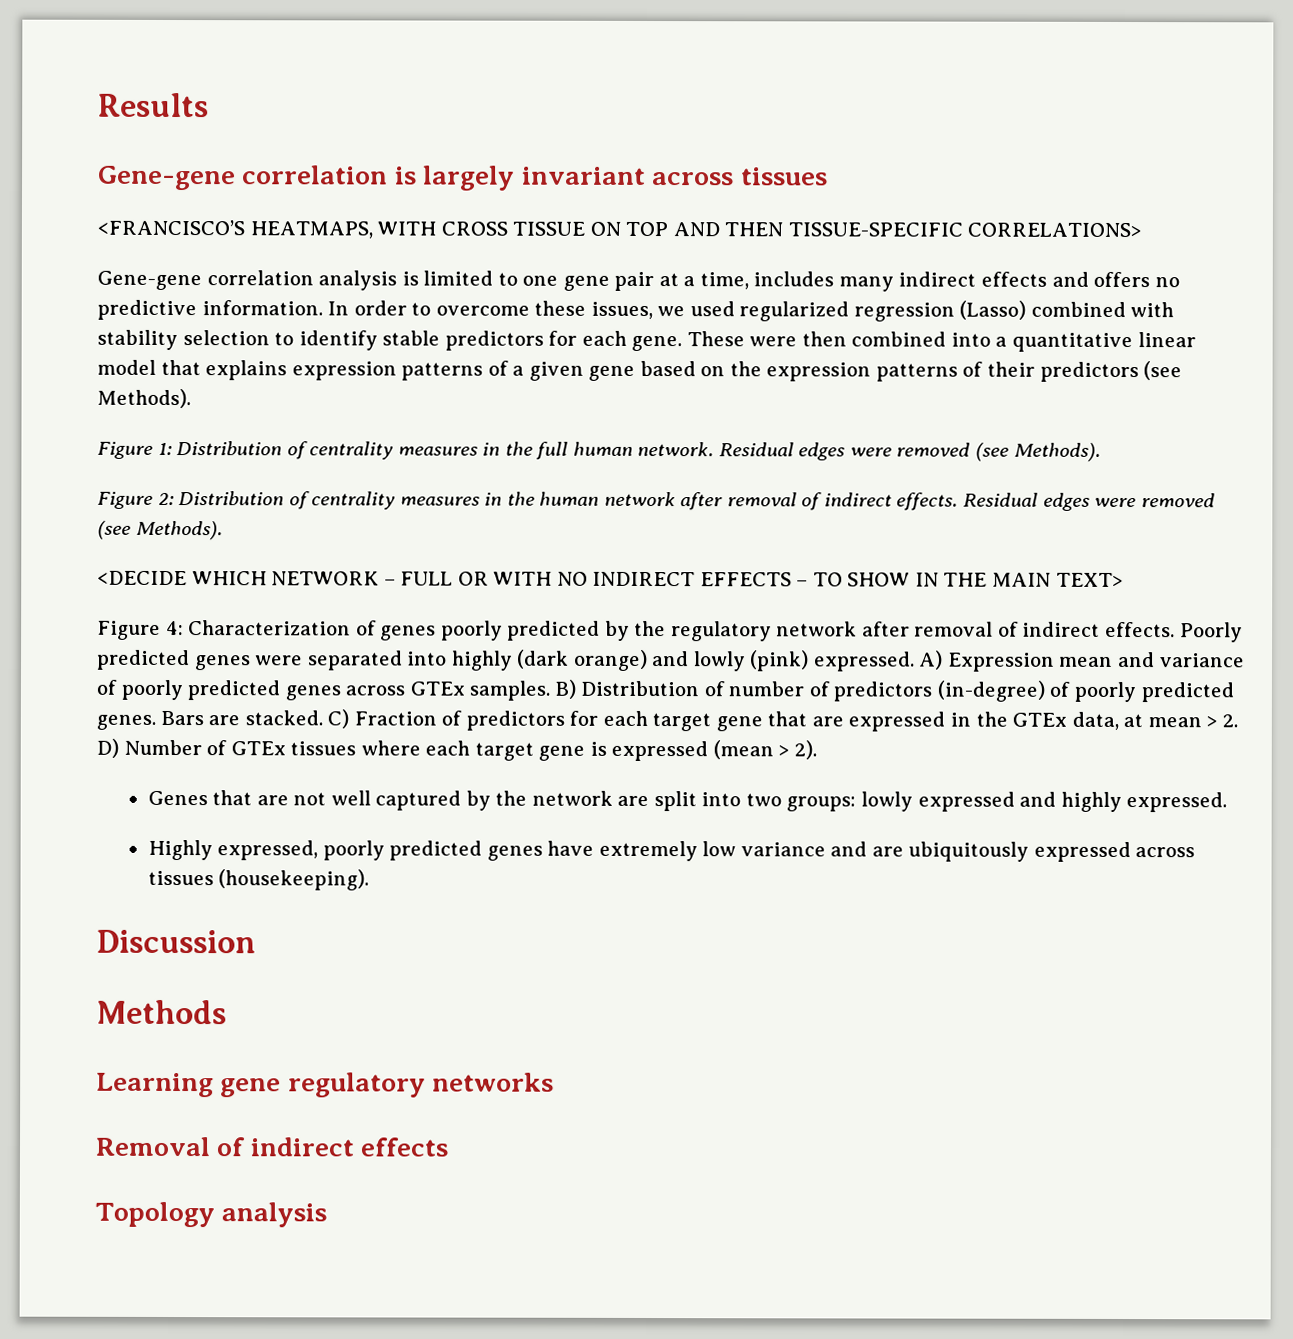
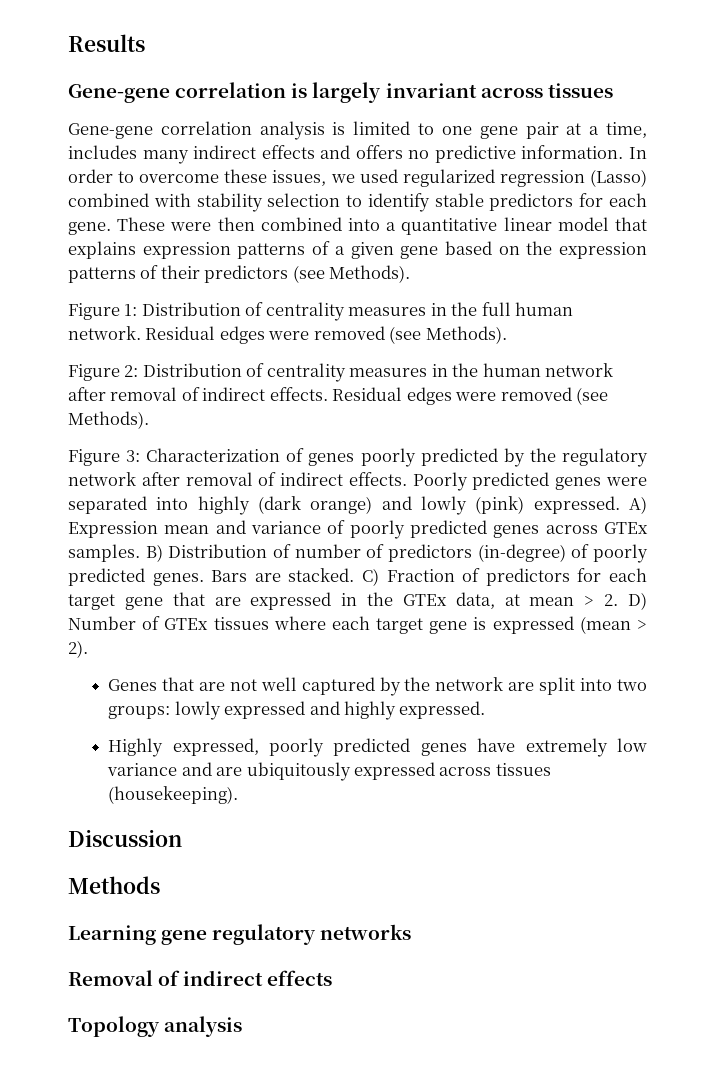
[97,219,1142,239] // <FRANCISCO’S HEATMAPS, WITH CROSS TISSUE ON TOP AND THEN TISSUE-SPECIFIC CORRELATIONS> -> (613, 90) none
[97,570,1123,587] [97,620,184,640] // <DECIDE WHICH NETWORK – FULL OR WITH NO INDIRECT EFFECTS – TO SHOW IN THE MAIN TEXT> // Figure 4: -> [68,449,141,466] // Figure 3:

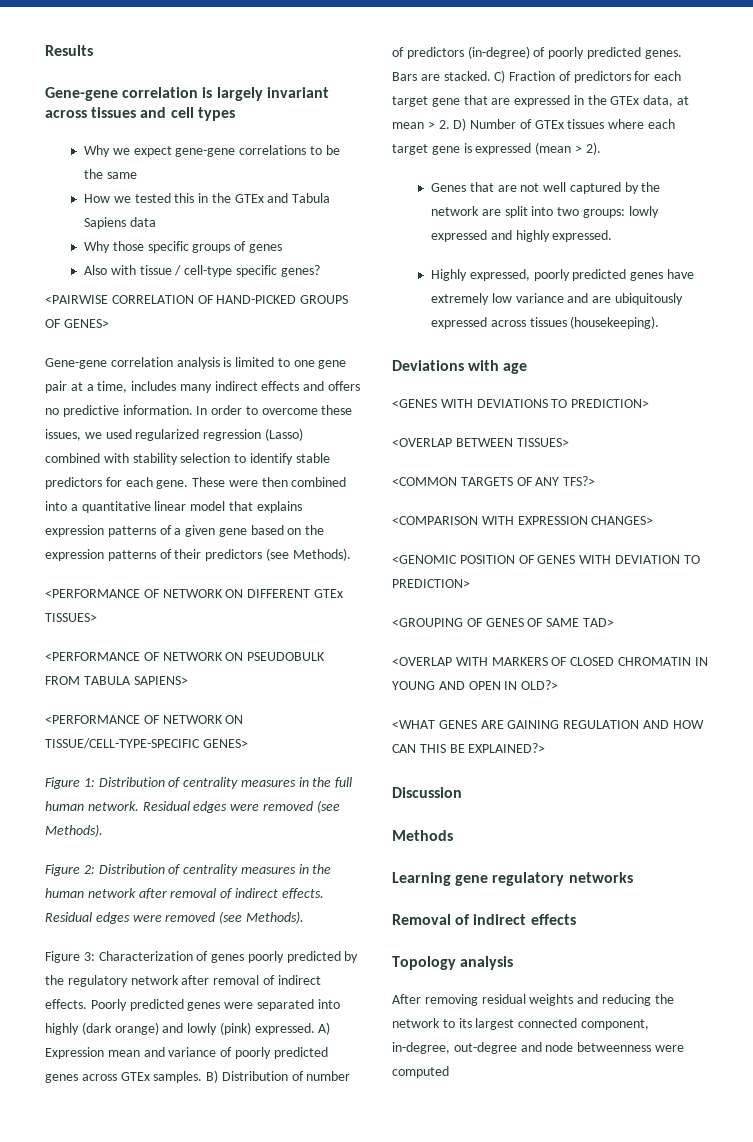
(613, 90) none -> [140,107,235,121] [84,145,340,157] [84,169,137,179] [84,193,331,203] [84,217,156,229] [84,241,282,253] [84,265,320,277] [45,295,349,304] [45,319,109,328] and cell types // Why we expect gene-gene correlations to be the same // How we tested this in the GTEx and Tabula Sapiens data // Why those specific groups of genes // Also with tissue / cell-type specific genes? // <PAIRWISE CORRELATION OF HAND-PICKED GROUPS OF GENES>
(411, 274) none -> [45,589,343,598] [45,613,97,622] [45,652,326,661] [45,676,188,685] [45,715,244,724] [45,738,248,749] // <PERFORMANCE OF NETWORK ON DIFFERENT GTEx TISSUES> // <PERFORMANCE OF NETWORK ON PSEUDOBULK FROM TABULA SAPIENS> // <PERFORMANCE OF NETWORK ON TISSUE/CELL-TYPE-SPECIFIC GENES>
(239, 795) none -> [392,360,528,374] [392,399,650,408] [392,438,569,447] [392,476,596,486] [392,516,654,525] [392,555,700,564] [392,579,470,588] [392,618,614,627] [392,657,708,666] [392,680,559,690] [392,720,704,729] [392,743,546,753] // Deviations with age // <GENES WITH DEVIATIONS TO PREDICTION> // <OVERLAP BETWEEN TISSUES> // <COMMON TARGETS OF ANY TFS?> // <COMPARISON WITH EXPRESSION CHANGES> // <GENOMIC POSITION OF GENES WITH DEVIATION TO PREDICTION> // <GROUPING OF GENES OF SAME TAD> // <OVERLAP WITH MARKERS OF CLOSED CHROMATIN IN YOUNG AND OPEN IN OLD?> // <WHAT GENES ARE GAINING REGULATION AND HOW CAN THIS BE EXPLAINED?>
(243, 1026) none -> [392,994,674,1006] [392,1018,649,1030] [392,1042,684,1054] [392,1066,449,1078] // After removing residual weights and reducing the network to its largest connected component, in-degree, out-degree and node betweenness were computed

